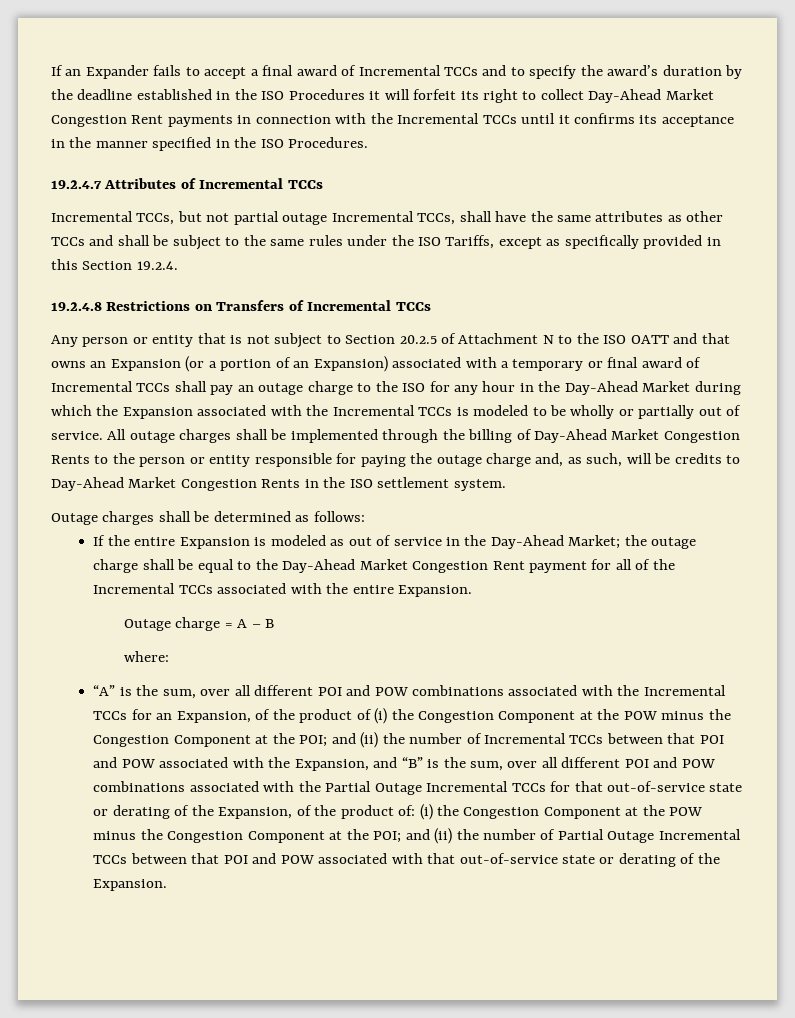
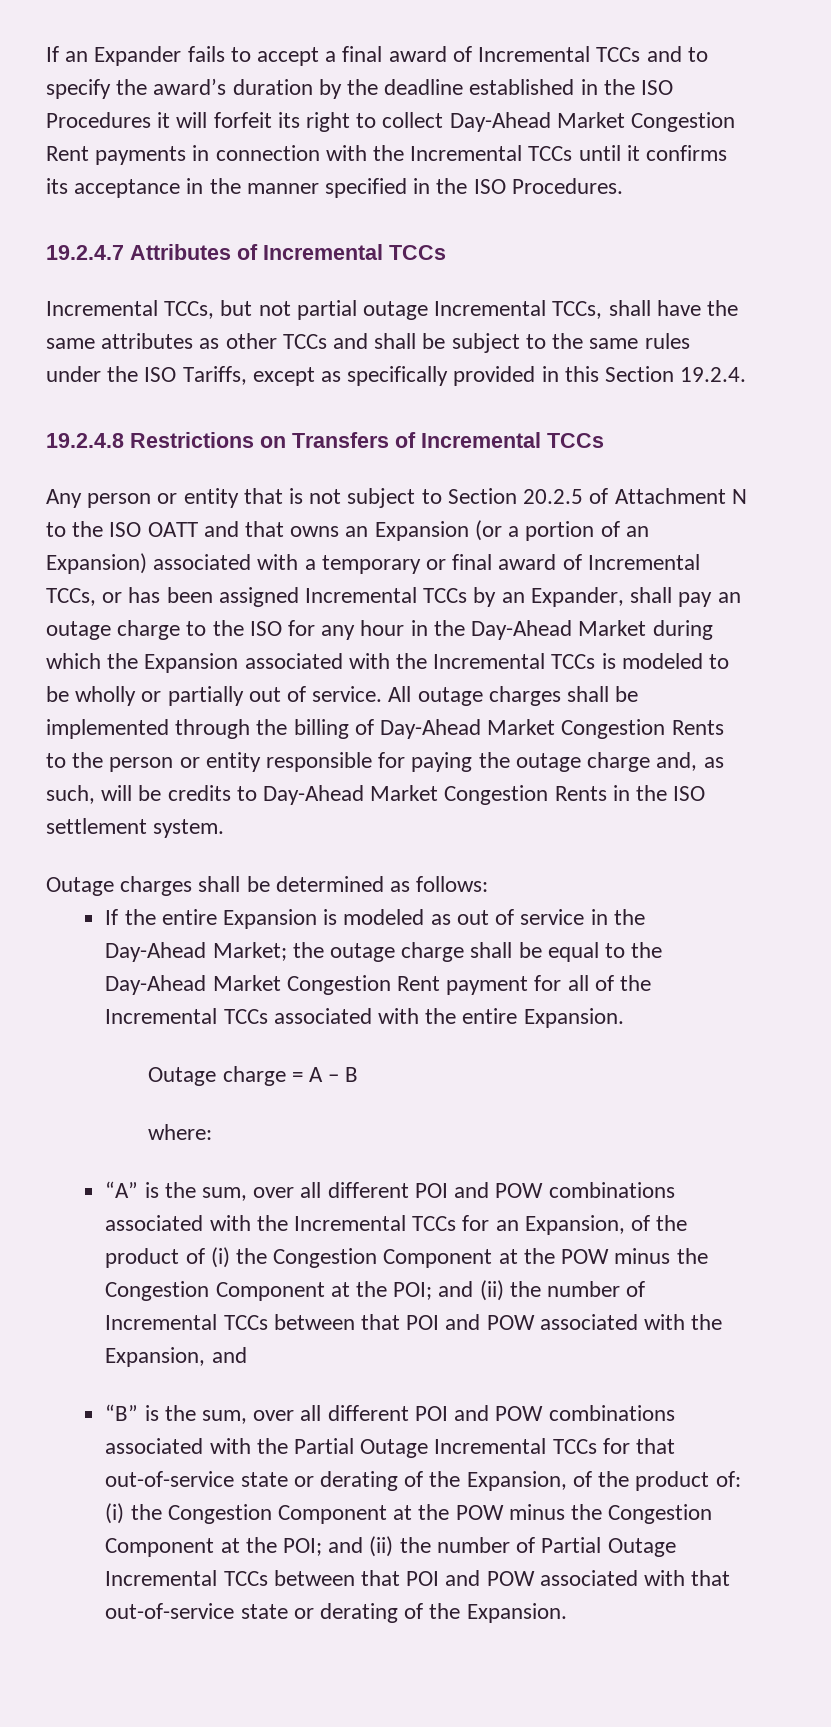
[136,383,171,392] TCCs -> [46,587,624,607] TCCs, or has been assigned Incremental TCCs by an Expander,
(398, 762) none -> (247, 1355) //

